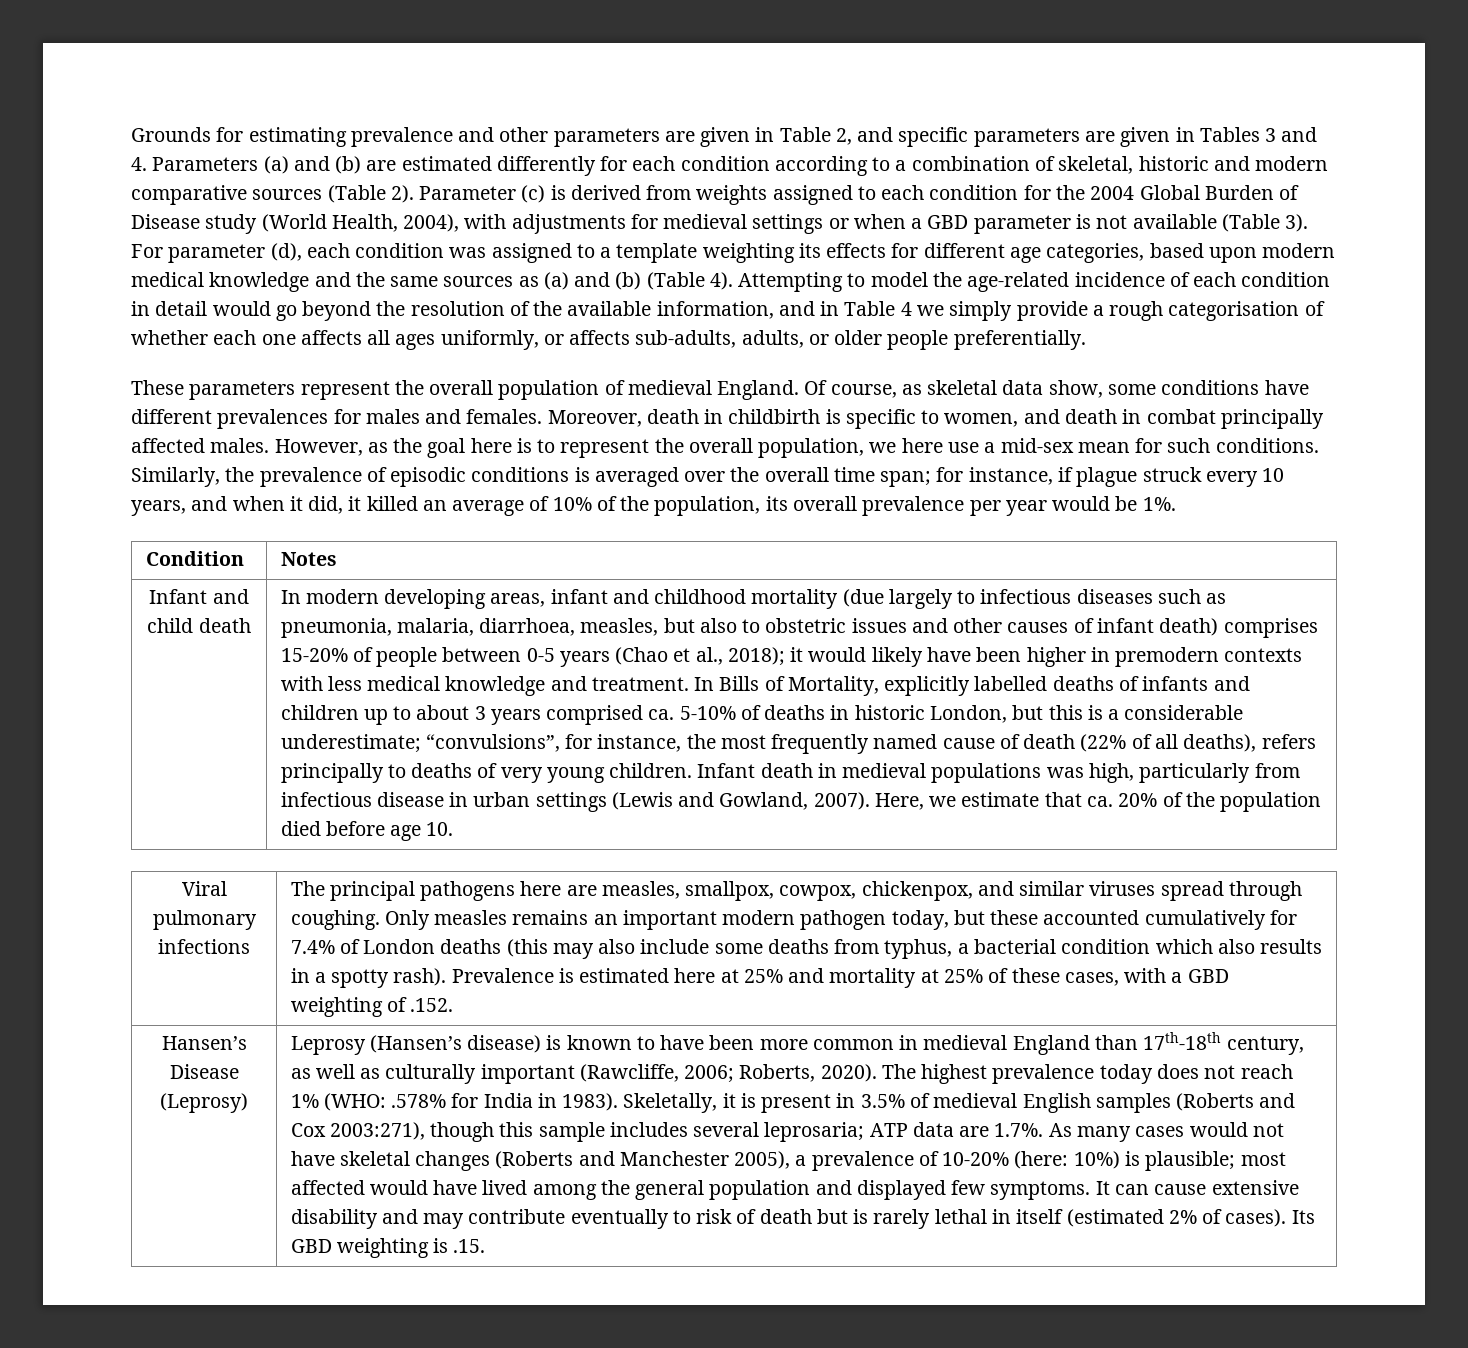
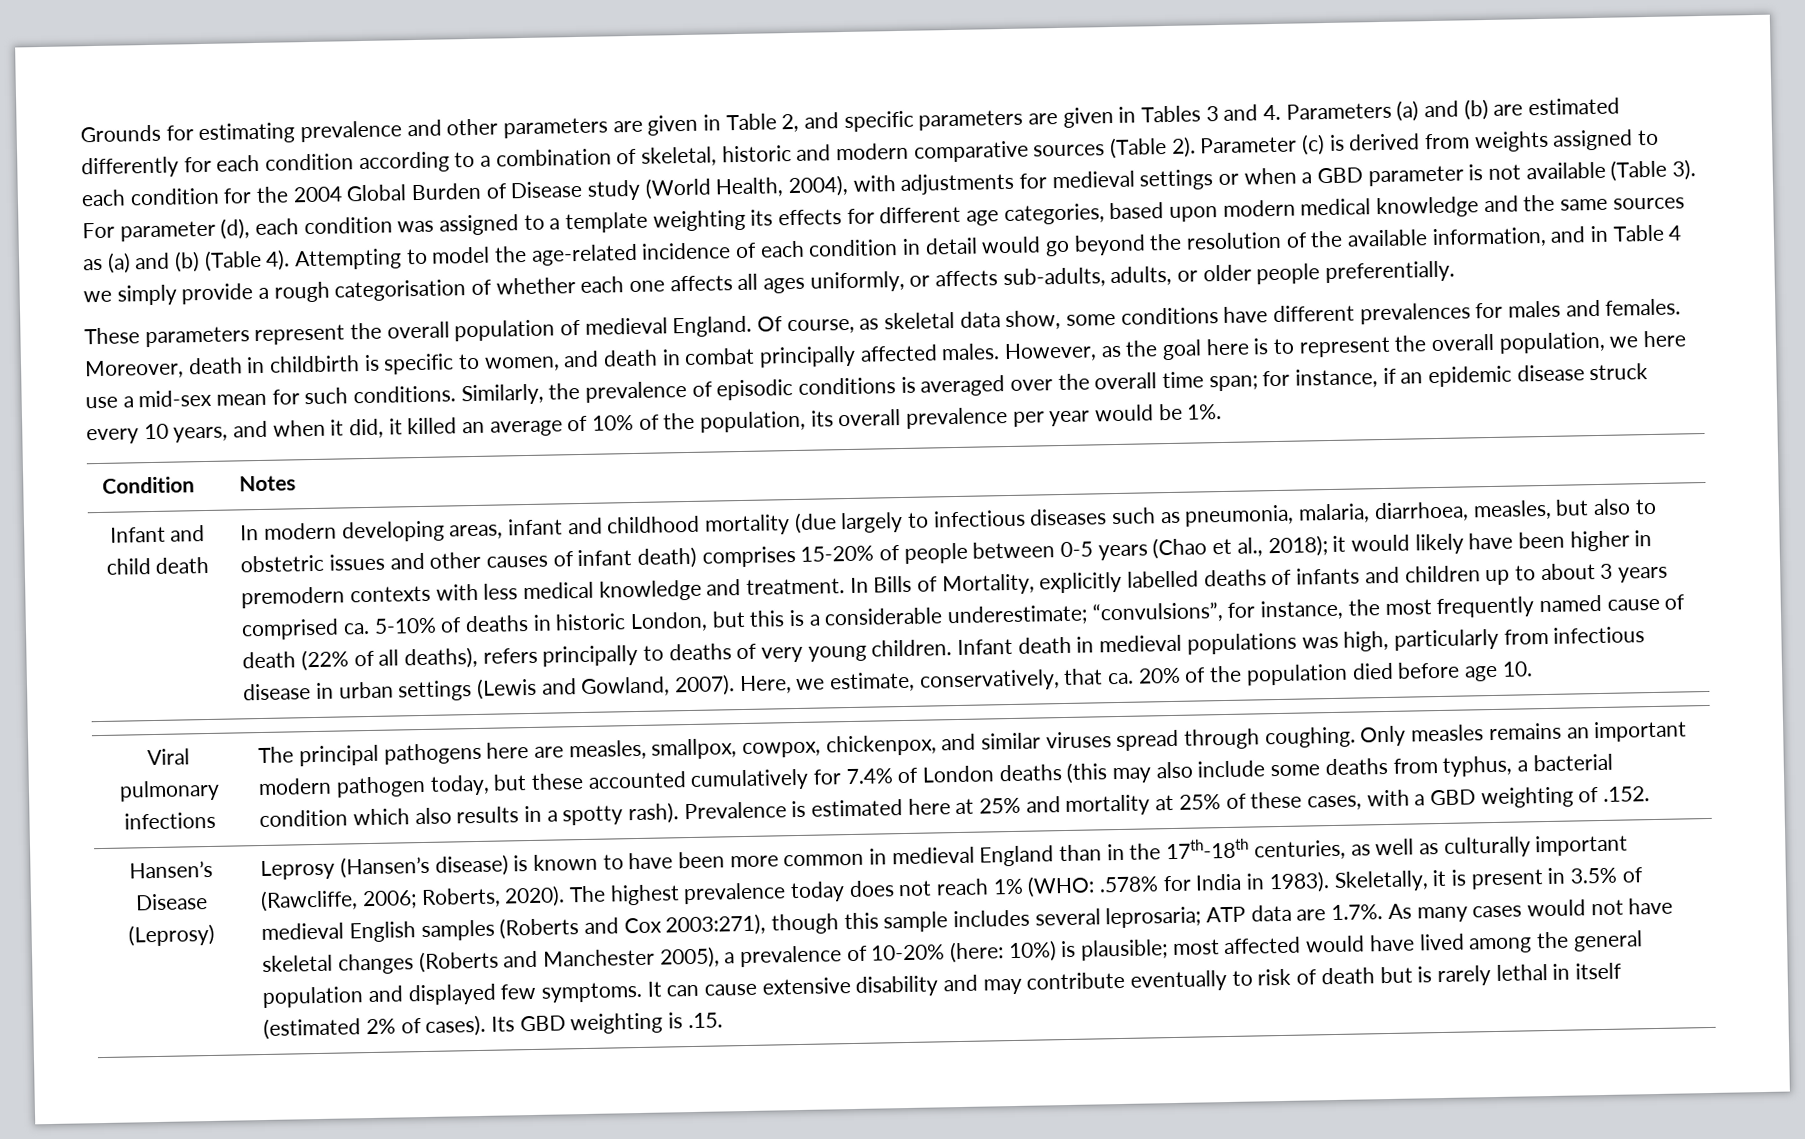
[1076,467,1138,487] plague -> [1400,364,1585,388] an epidemic disease
[961,792,1040,807] estimate -> [829,669,1060,693] estimate, conservatively,
[1143,1032,1304,1055] 17th-18th century, -> [1106,838,1346,861] in the 17th-18th centuries,

